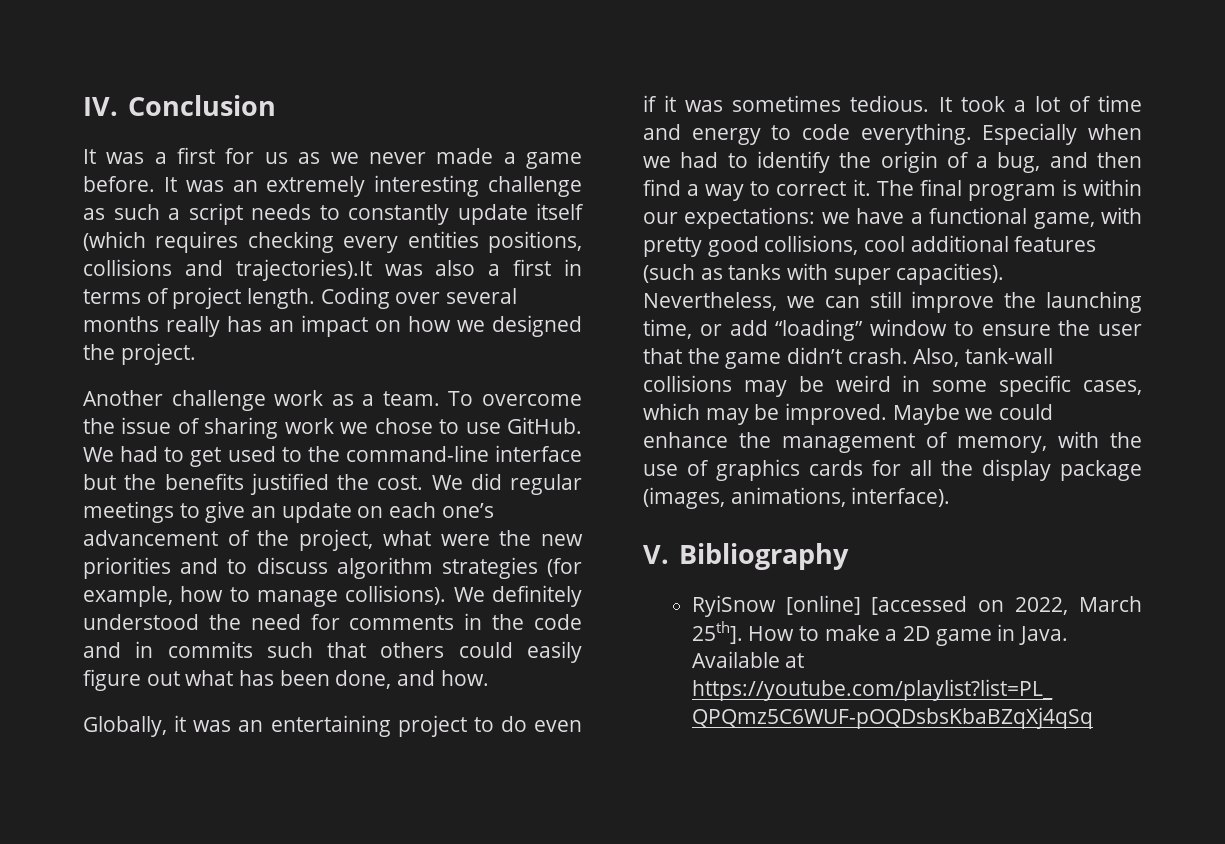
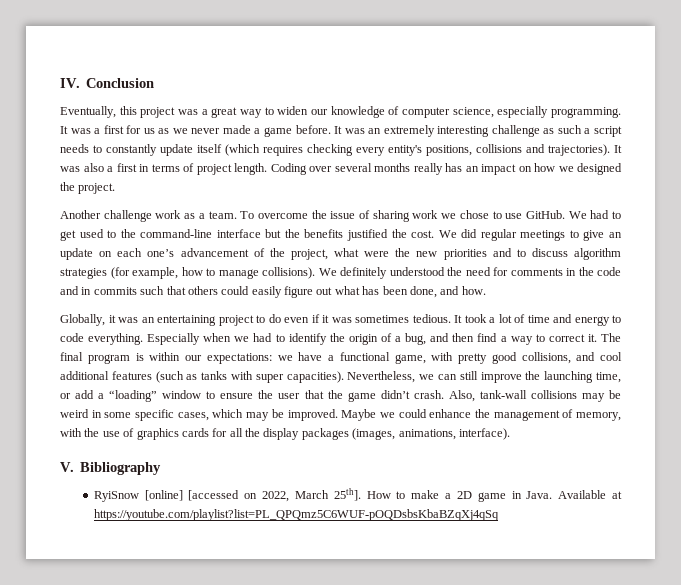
(277, 105) none -> [60,106,621,118] Eventually, this project was a great way to widen our knowledge of computer science, especially programming.
[407,231,479,248] entities -> [388,145,422,156] entity's
[235,259,372,281] trajectories).It -> [548,144,622,156] trajectories). It
(859, 245) none -> [576,352,596,361] and
(768, 328) none -> [98,393,105,399] a
[1060,460,1142,481] package -> [301,428,349,440] packages

